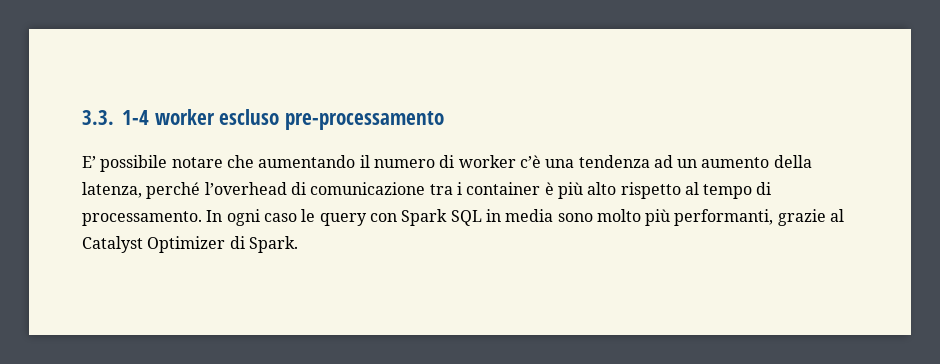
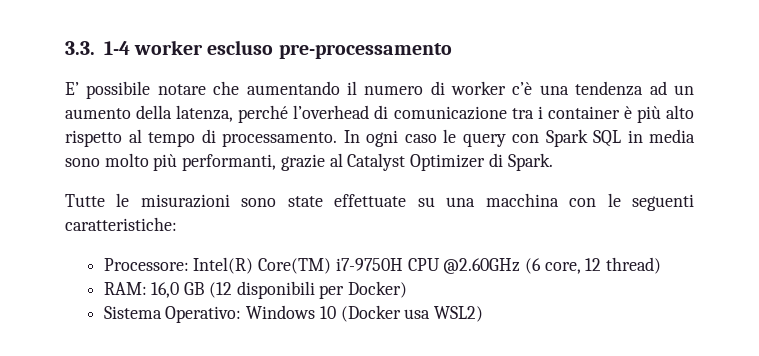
(298, 244) none -> [65,193,694,211] [65,217,177,231] [103,257,662,274] [103,281,408,299] [103,305,484,323] // Tutte le misurazioni sono state effettuate su una macchina con le seguenti caratteristiche: // Processore: Intel(R) Core(TM) i7-9750H CPU @2.60GHz (6 core, 12 thread) // RAM: 16,0 GB (12 disponibili per Docker) // Sistema Operativo: Windows 10 (Docker usa WSL2)

